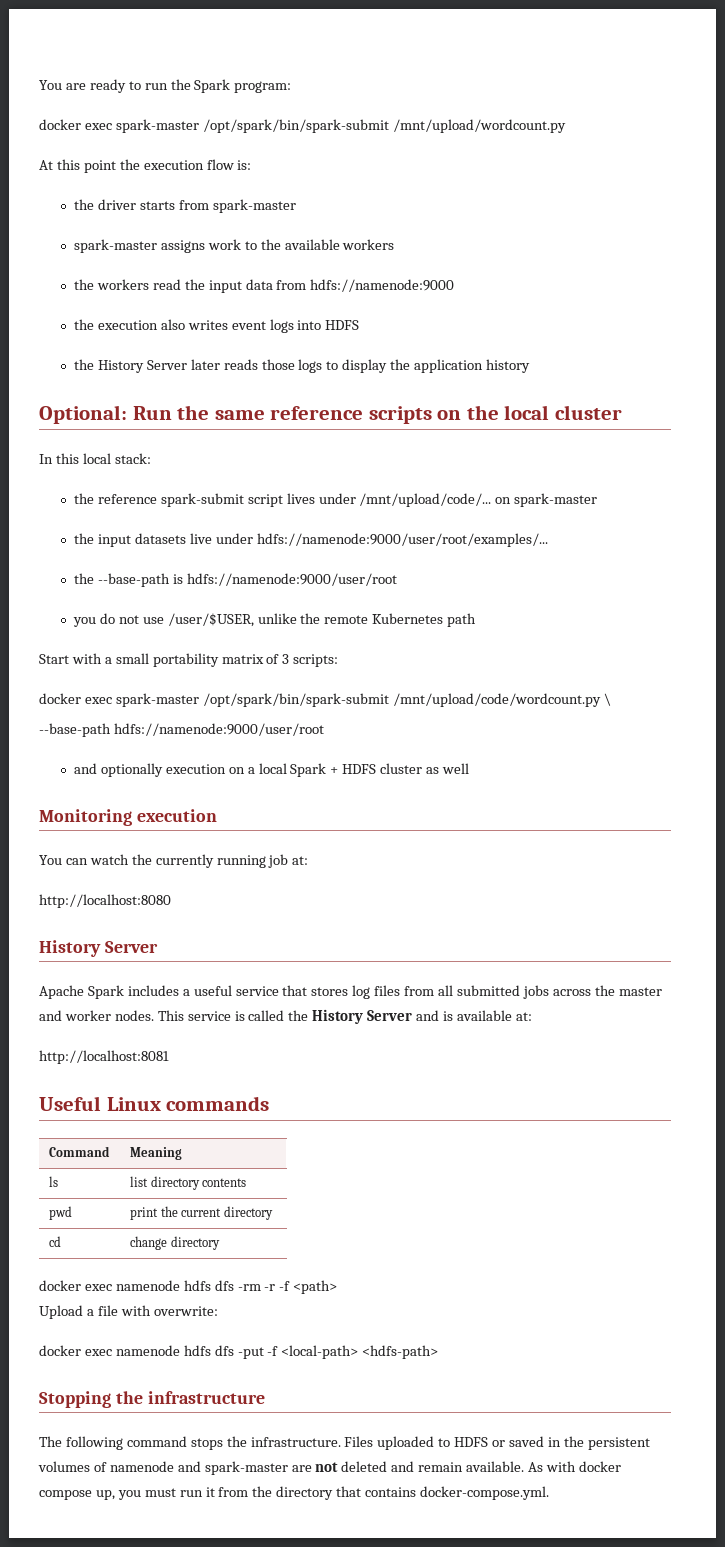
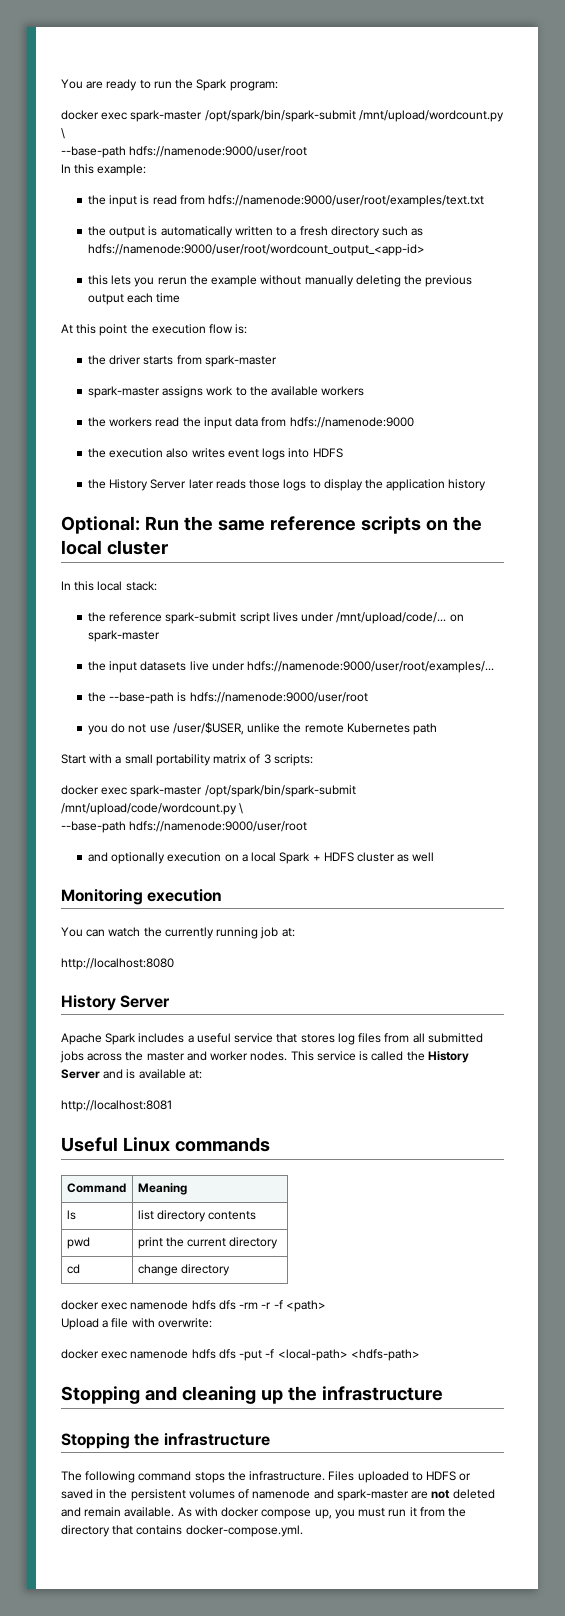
(566, 126) none -> [61,128,65,139] [61,146,308,158] [61,164,147,176] [87,195,485,207] [87,226,424,238] [87,244,425,256] [87,275,473,287] [87,293,181,305] \ // --base-path hdfs://namenode:9000/user/root // In this example: // the input is read from hdfs://namenode:9000/user/root/examples/text.txt // the output is automatically written to a fresh directory such as hdfs://namenode:9000/user/root/wordcount_output_<app-id> // this lets you rerun the example without manually deleting the previous output each time
(439, 1352) none -> [61,1386,443,1404] // Stopping and cleaning up the infrastructure

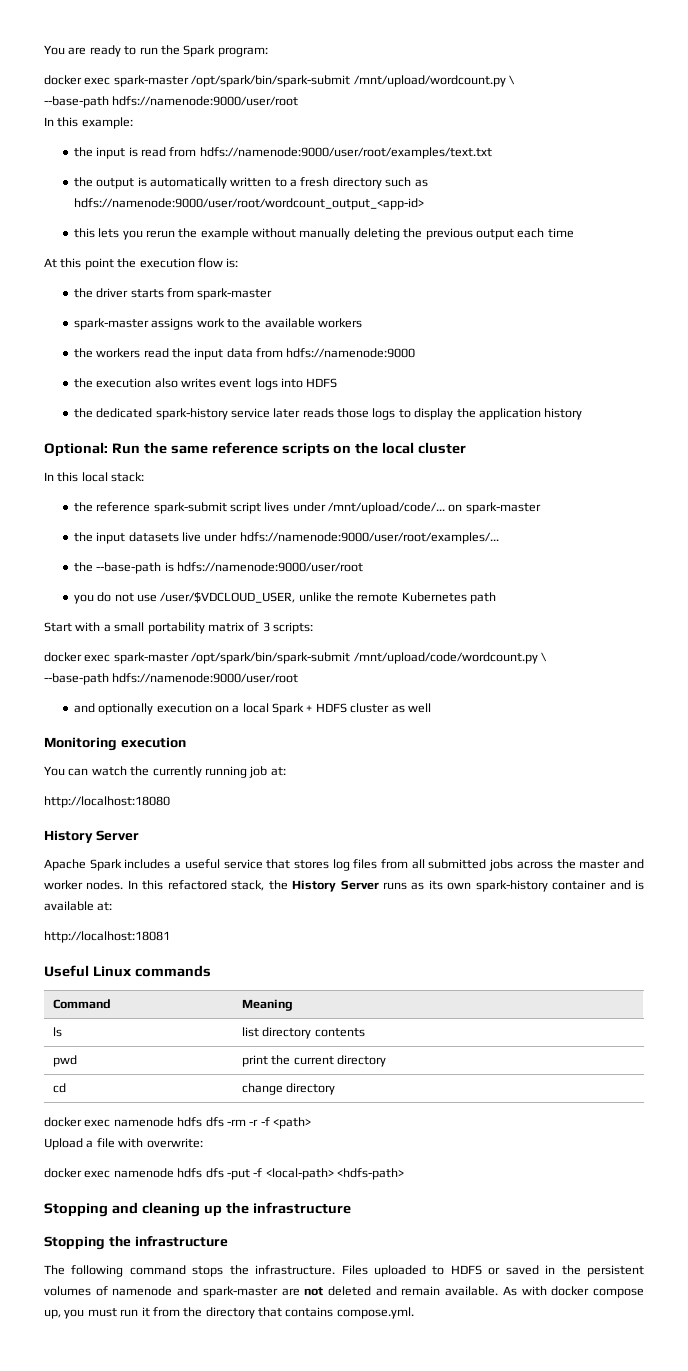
[109,479,187,491] History Server -> [96,408,270,420] dedicated spark-history service
[172,722,244,735] /user/$USER, -> [160,592,296,603] /user/$VDCLOUD_USER,
[61,958,174,970] http://localhost:8080 -> [44,796,170,808] http://localhost:18080
[290,1051,469,1063] [61,1069,100,1079] This service is called the History Server -> [127,880,607,892] In this refactored stack, the History Server runs as its own spark-history container
[61,1100,172,1112] http://localhost:8081 -> [44,931,170,943] http://localhost:18081
[185,1525,303,1537] docker-compose.yml. -> [336,1307,414,1319] compose.yml.

